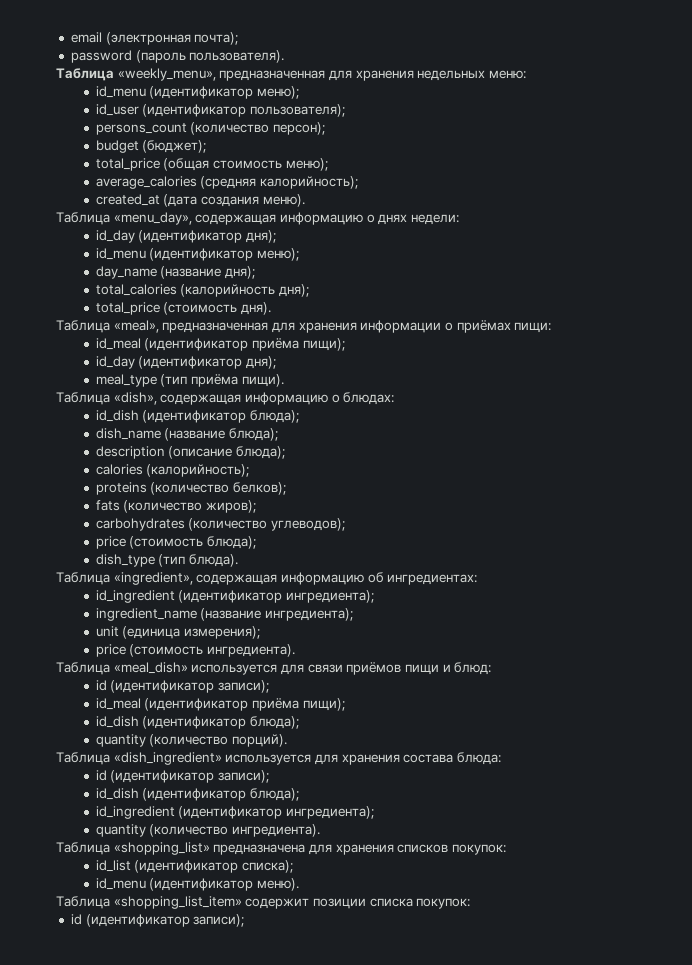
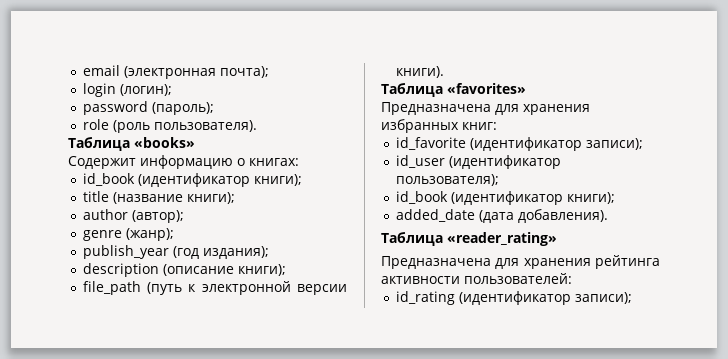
(239, 38) none -> [82,83,172,97] // login (логин);
[135,50,186,63] (пароль -> [151,102,214,115] [82,119,150,133] (пароль); // role (роль
[117,68,526,81] [95,86,299,99] [95,104,345,117] [95,122,325,135] [95,140,207,153] [95,158,328,171] [95,176,358,189] [95,194,305,207] [56,212,459,225] [95,230,276,243] [95,248,299,261] [95,266,255,279] [95,284,309,297] [95,302,271,315] [56,320,552,333] [95,338,345,351] [95,356,276,369] [95,374,284,387] [56,392,395,405] [95,410,299,423] [95,428,278,441] [95,446,285,459] [95,464,250,477] [95,482,286,495] [95,500,256,513] [95,518,345,531] [95,536,256,549] [95,554,238,567] [56,572,478,585] [95,590,374,603] [95,608,353,621] [95,626,260,639] [95,644,295,657] [56,662,492,675] [95,680,269,693] [95,698,345,711] [95,716,299,729] [95,734,287,747] [56,752,501,765] [95,770,269,783] [95,788,299,801] [95,806,374,819] [95,824,320,837] [56,842,506,855] [95,860,293,873] [95,878,299,891] [56,896,471,909] [70,914,82,925] «weekly_menu», предназначенная для хранения недельных меню: // id_menu (идентификатор меню); // id_user (идентификатор пользователя); // persons_count (количество персон); // budget (бюджет); // total_price (общая стоимость меню); // average_calories (средняя калорийность); // created_at (дата создания меню). // Таблица «menu_day», содержащая информацию о днях недели: // id_day (идентификатор дня); // id_menu (идентификатор меню); // day_name (название дня); // total_calories (калорийность дня); // total_price (стоимость дня). // Таблица «meal», предназначенная для хранения информации о приёмах пищи: // id_meal (идентификатор приёма пищи); // id_day (идентификатор дня); // meal_type (тип приёма пищи). // Таблица «dish», содержащая информацию о блюдах: // id_dish (идентификатор блюда); // dish_name (название блюда); // description (описание блюда); // calories (калорийность); // proteins (количество белков); // fats (количество жиров); // carbohydrates (количество углеводов); // price (стоимость блюда); // dish_type (тип блюда). // Таблица «ingredient», содержащая информацию об ингредиентах: // id_ingredient (идентификатор ингредиента); // ingredient_name (название ингредиента); // unit (единица измерения); // price (стоимость ингредиента). // Таблица «meal_dish» используется для связи приёмов пищи и блюд: // id (идентификатор записи); // id_meal (идентификатор приёма пищи); // id_dish (идентификатор блюда); // quantity (количество порций). // Таблица «dish_ingredient» используется для хранения состава блюда: // id (идентификатор записи); // id_dish (идентификатор блюда); // id_ingredient (идентификатор ингредиента); // quantity (количество ингредиента). // Таблица «shopping_list» предназначена для хранения списков покупок: // id_list (идентификатор списка); // id_menu (идентификатор меню). // Таблица «shopping_list_item» содержит позиции списка покупок: // id -> [134,137,195,148] [68,155,299,169] [82,173,302,187] [82,191,235,204] [82,209,184,223] [82,228,174,241] [82,245,269,259] [82,263,286,277] [82,281,347,295] [395,66,444,78] [381,83,526,97] [381,102,590,115] [381,119,497,133] [395,137,643,151] [395,155,561,169] [395,174,499,186] [395,191,615,205] [395,209,608,223] [381,232,557,246] [381,255,660,269] [381,273,572,284] [395,291,455,305] «books» // Содержит информацию о книгах: // id_book (идентификатор книги); // title (название книги); // author (автор); // genre (жанр); // publish_year (год издания); // description (описание книги); // file_path (путь к электронной версии книги). // Таблица «favorites» // Предназначена для хранения избранных книг: // id_favorite (идентификатор записи); // id_user (идентификатор пользователя); // id_book (идентификатор книги); // added_date (дата добавления). // Таблица «reader_rating» // Предназначена для хранения рейтинга активности пользователей: // id_rating

